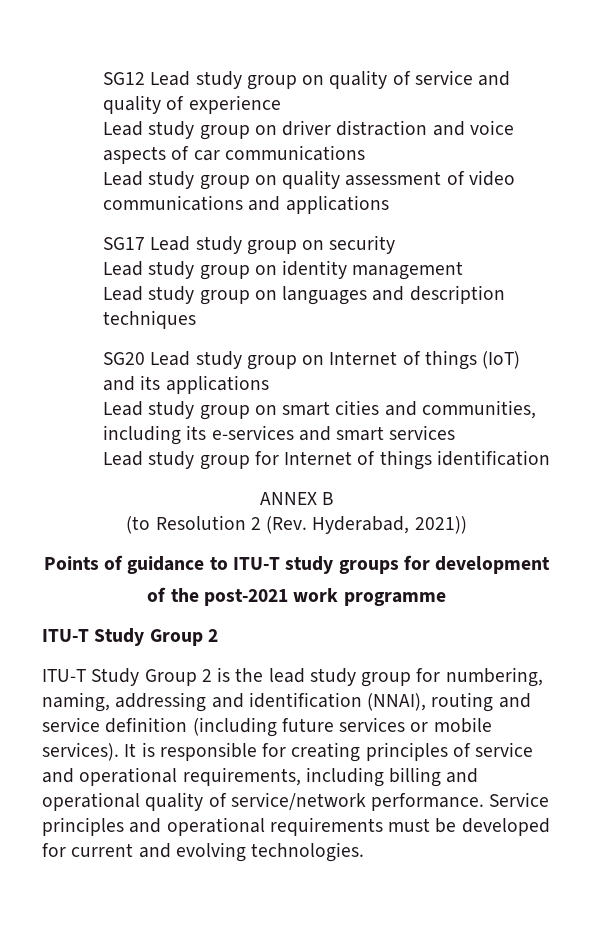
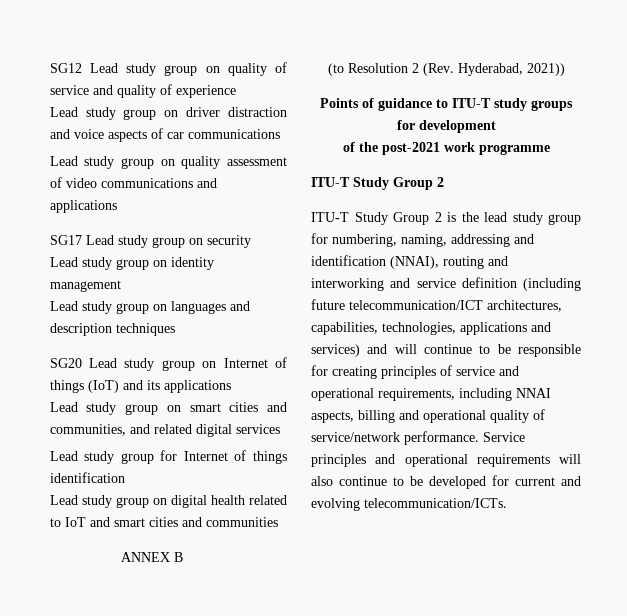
[103,425,385,445] including its e-services and smart -> [129,424,232,437] and related digital
(550, 458) none -> [49,495,288,508] [49,517,278,527] // Lead study group on digital health related to IoT and smart cities and communities
(531, 700) none -> [311,278,411,291] interworking and
[339,717,492,733] [42,742,155,761] services or mobile services). It is -> [349,300,562,312] [311,322,551,335] [311,344,511,357] telecommunication/ICT architectures, capabilities, technologies, applications and services) and will continue to be
(384, 777) none -> [516,388,551,398] [311,411,354,423] NNAI aspects,
[388,818,431,832] must -> [559,454,581,464] [311,476,404,486] will also continue to
[251,842,365,862] technologies. -> [364,498,507,508] telecommunication/ICTs.

